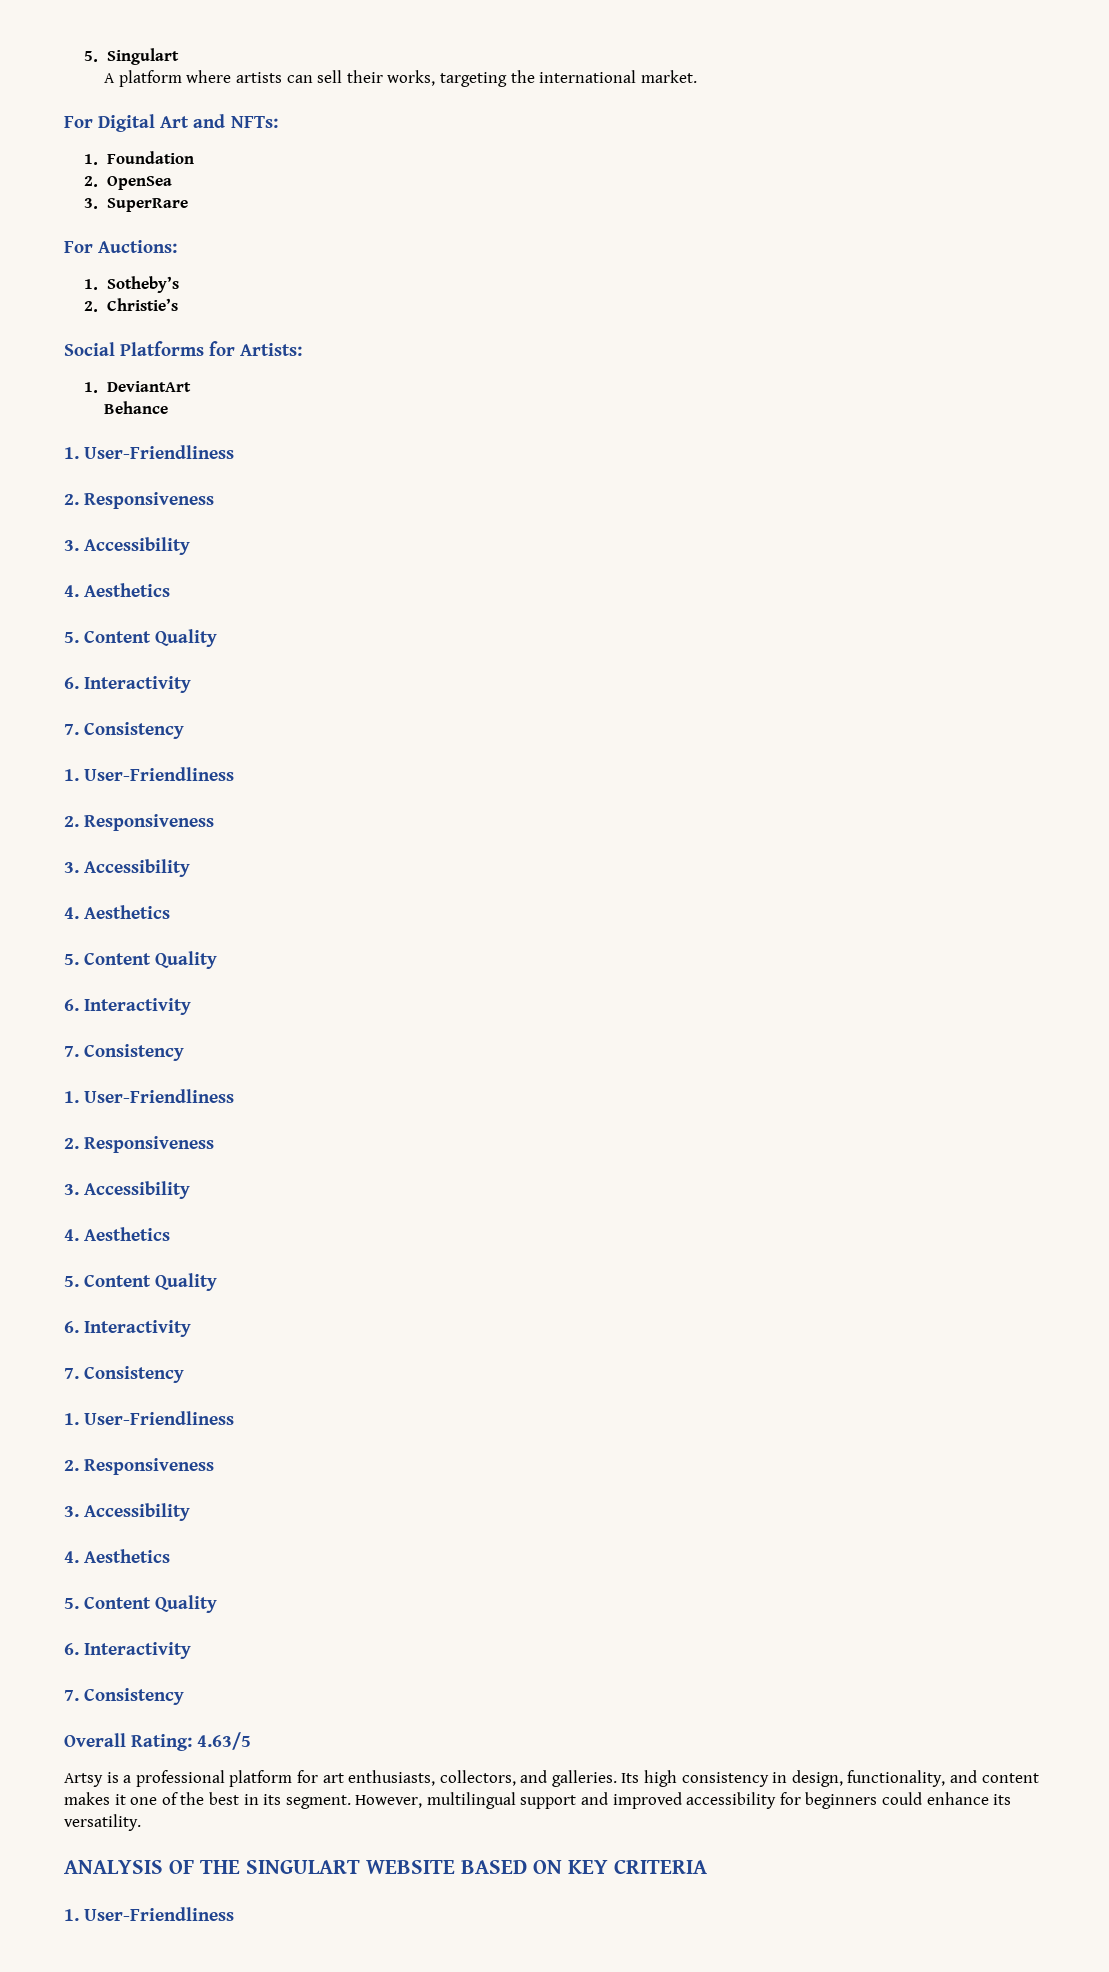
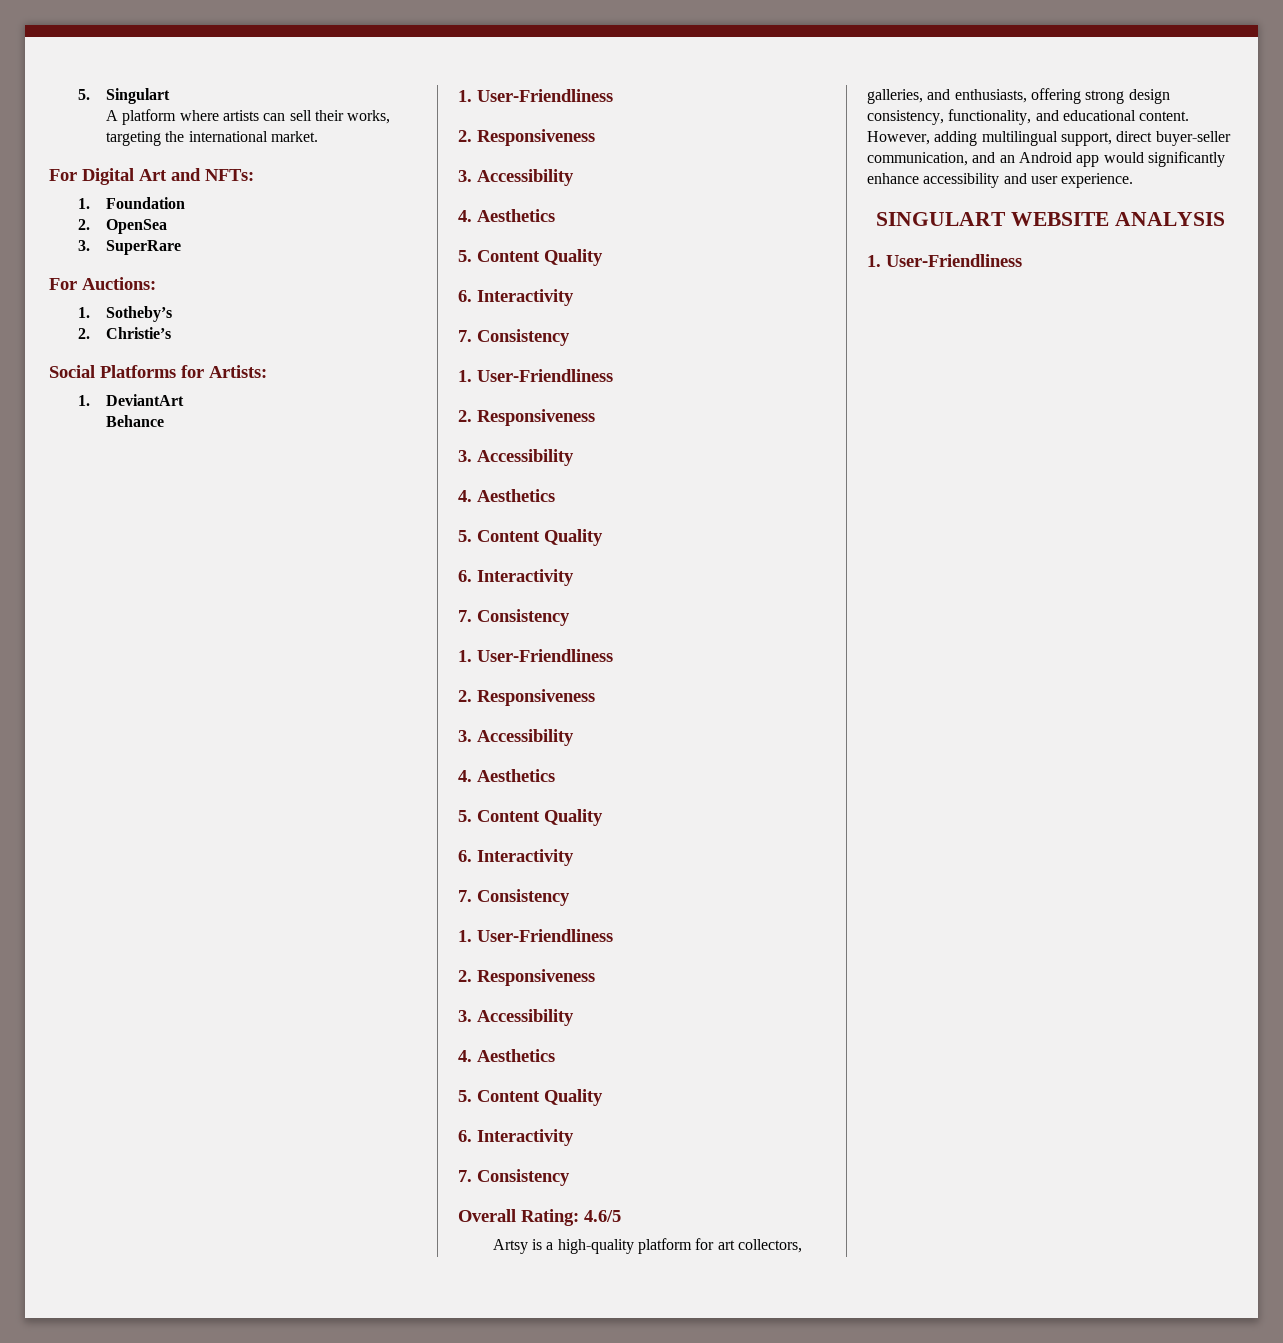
[197,1732,252,1750] 4.63/5 -> [584,1210,621,1222] 4.6/5
[135,1770,225,1787] professional -> [557,1239,634,1254] high-quality
[348,1770,1039,1787] [64,1792,1012,1809] [64,1814,141,1831] [64,1859,707,1874] enthusiasts, collectors, and galleries. Its high consistency in design, functionality, and content makes it one of the best in its segment. However, multilingual support and improved accessibility for beginners could enhance its versatility. // ANALYSIS OF THE SINGULART WEBSITE BASED ON KEY CRITERIA -> [737,1239,802,1253] [867,88,1170,104] [867,109,1190,125] [867,131,1231,146] [867,151,1225,167] [867,173,1134,188] [876,212,1225,226] collectors, galleries, and enthusiasts, offering strong design consistency, functionality, and educational content. However, adding multilingual support, direct buyer-seller communication, and an Android app would significantly enhance accessibility and user experience. // SINGULART WEBSITE ANALYSIS

